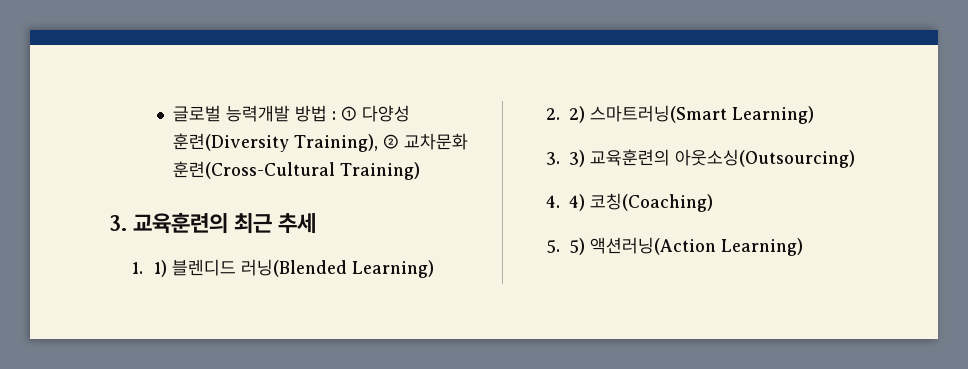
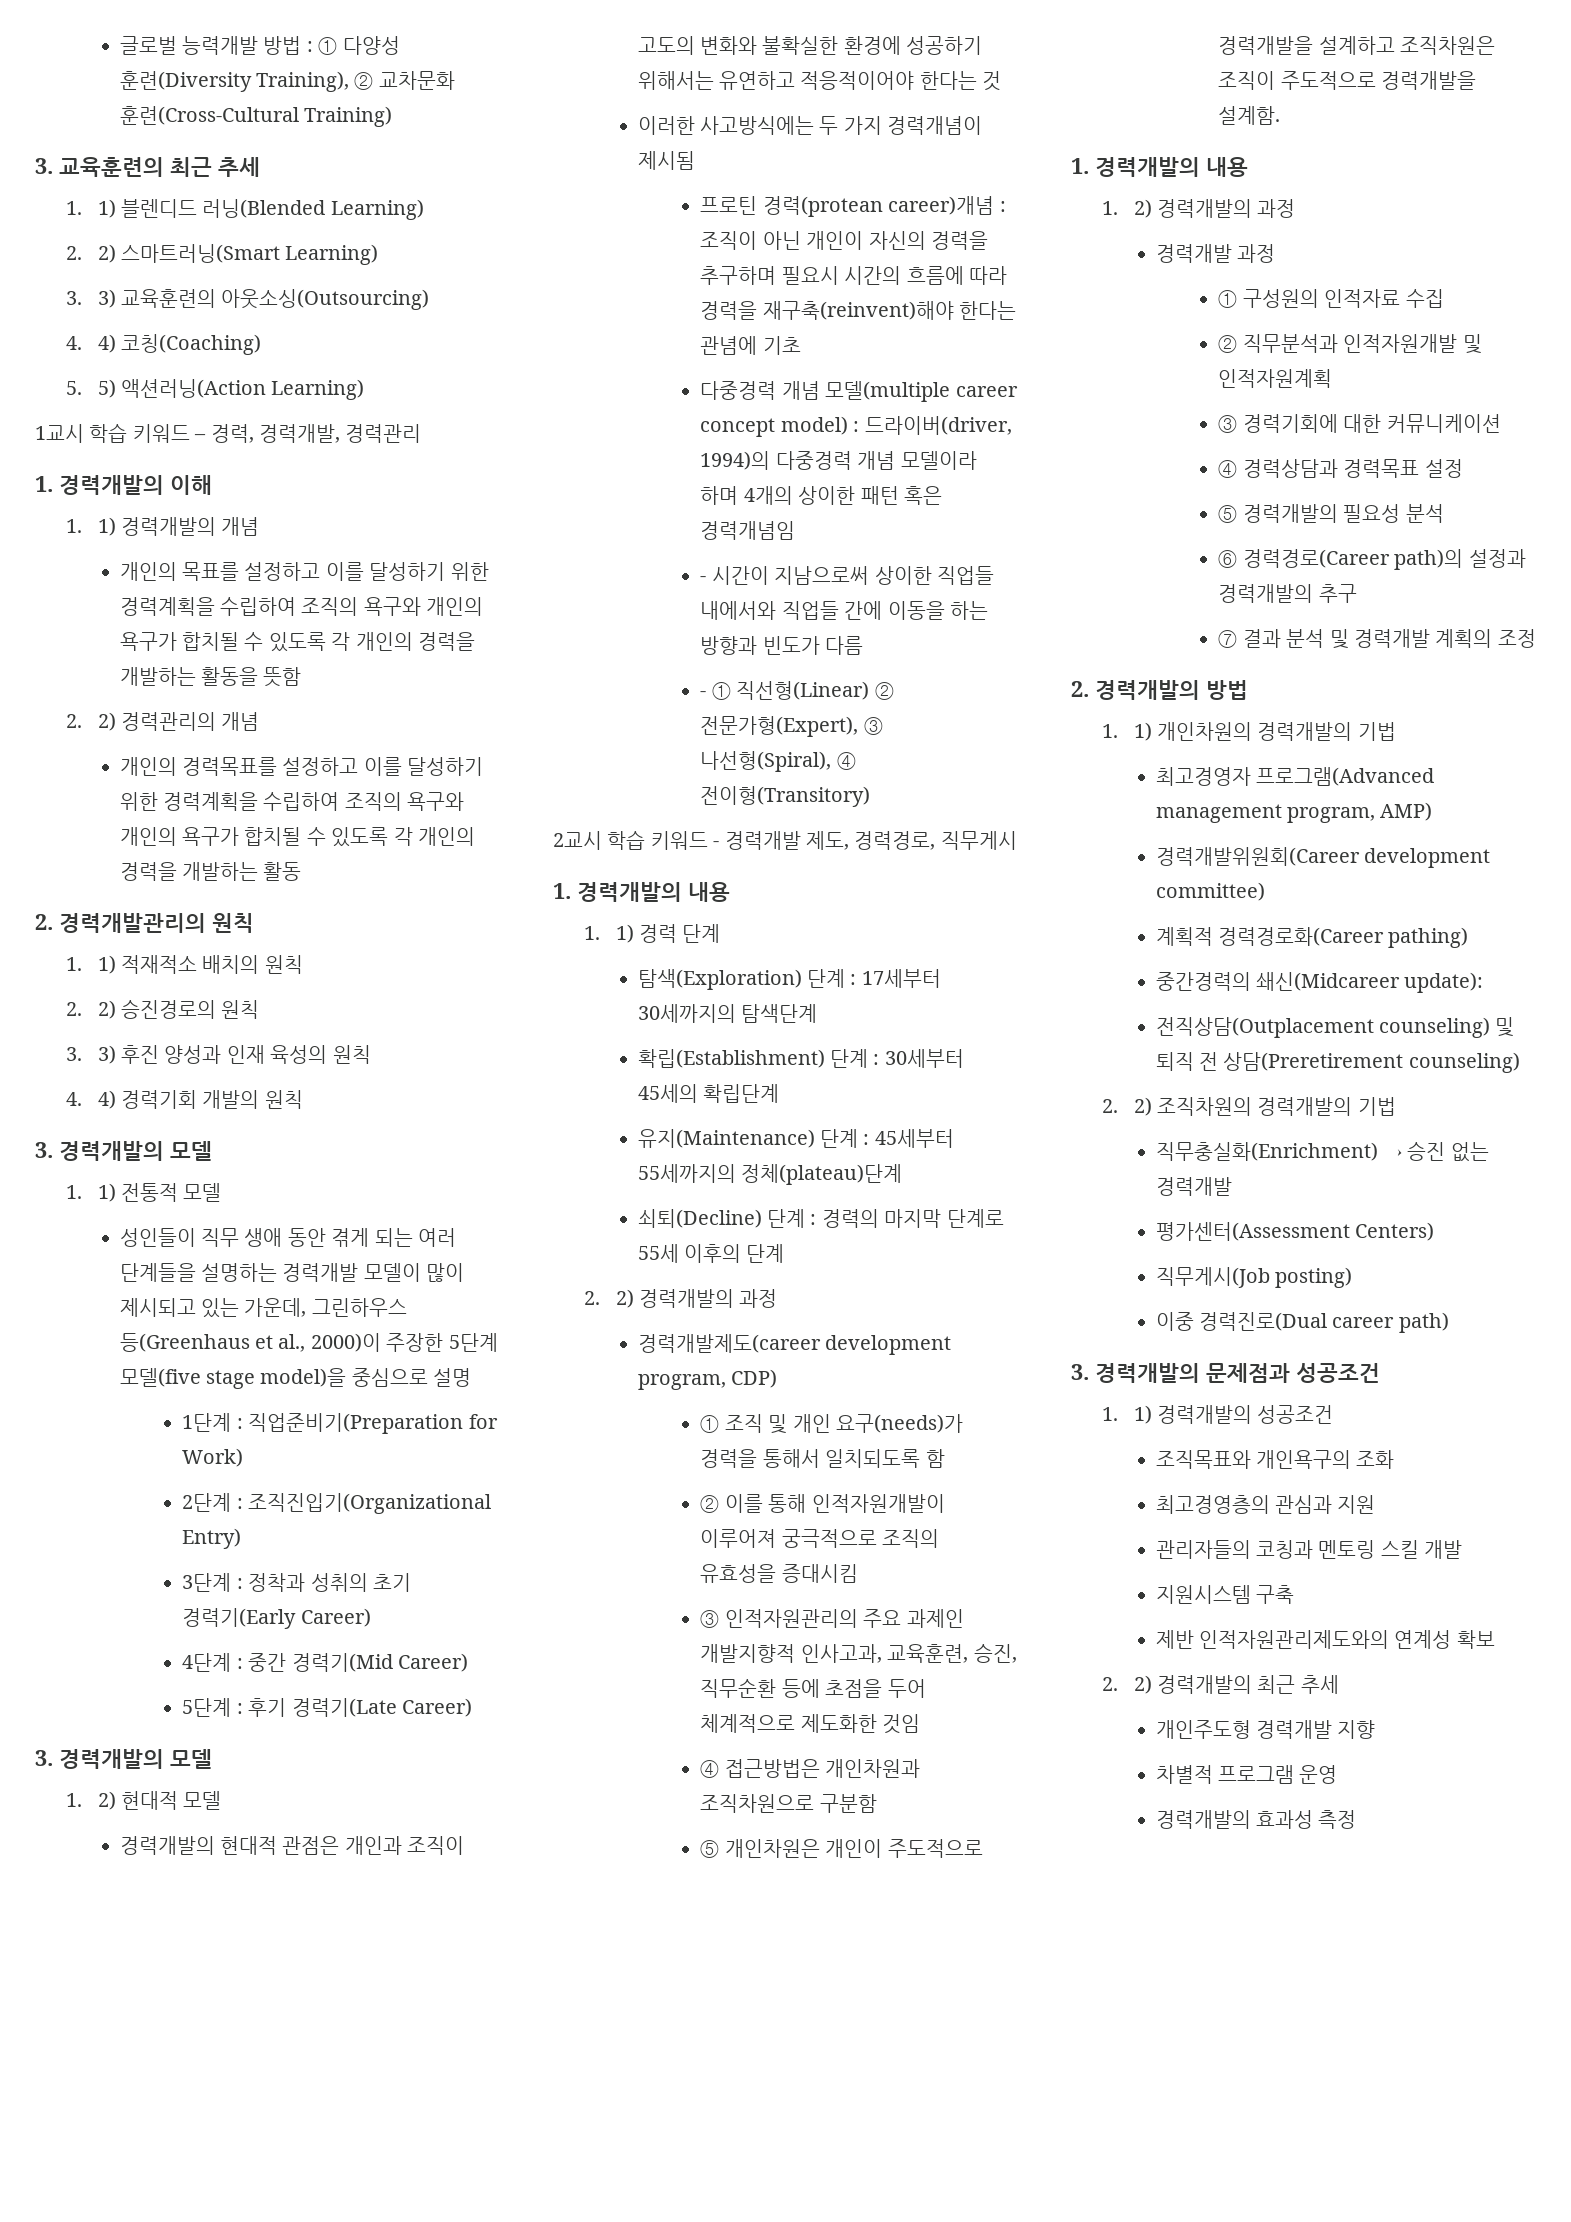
(803, 247) none -> [35,423,422,443] [35,475,212,495] [66,517,260,536] [119,562,489,581] [119,597,484,616] [119,632,476,652] [119,667,302,687] [66,712,260,731] [119,757,484,776] [119,792,465,811] [119,827,476,847] [119,862,302,881] [35,913,254,933] [66,955,303,974] [66,999,260,1019] [66,1045,371,1064] [66,1090,303,1109] [35,1141,212,1161] [66,1183,222,1202] [119,1228,457,1247] [119,1263,465,1282] [119,1298,407,1318] [119,1333,498,1352] [119,1368,472,1389] [182,1413,498,1434] [182,1448,244,1467] [182,1493,492,1514] [182,1528,242,1549] [182,1573,411,1592] [182,1608,371,1629] [182,1653,468,1672] [182,1698,472,1717] [35,1749,212,1769] [66,1791,222,1810] [119,1836,465,1855] [637,36,983,55] [637,71,1002,91] [637,116,983,135] [637,151,695,170] [700,196,1006,217] [700,231,988,250] [700,266,1007,285] [700,301,1017,320] [700,336,801,355] [700,381,1018,402] [700,416,1012,437] [700,451,977,470] [700,486,942,505] [700,521,796,540] [700,566,994,585] [700,601,988,620] [700,636,864,655] [700,681,894,700] [700,716,883,737] [700,751,856,772] [700,786,871,807] [553,830,1017,850] [553,882,730,902] [584,924,721,943] [637,969,941,990] [637,1004,818,1023] [637,1049,964,1068] [637,1084,780,1103] [637,1129,954,1148] [637,1164,903,1185] [637,1209,1004,1228] [637,1244,785,1263] [584,1289,778,1308] [637,1334,952,1355] [637,1369,778,1390] [700,1414,963,1434] [700,1449,945,1468] [700,1494,945,1513] [700,1529,940,1548] [700,1564,858,1583] [700,1609,964,1628] [700,1643,1017,1663] [700,1678,926,1698] [700,1714,921,1734] [700,1759,921,1778] [700,1794,877,1813] [700,1839,983,1858] [1218,36,1496,55] [1218,71,1477,90] [1218,106,1281,125] [1071,157,1248,177] [1102,199,1296,218] [1155,244,1276,263] [1218,289,1444,308] [1218,334,1482,354] [1218,369,1333,388] [1218,414,1501,433] [1218,459,1463,478] [1218,504,1444,523] [1218,549,1526,570] [1218,584,1357,603] [1218,629,1536,649] [1071,680,1248,700] [1102,722,1396,741] [1155,767,1435,786] [1155,802,1433,823] [1155,847,1491,868] [1155,882,1265,901] [1155,927,1469,948] [1155,972,1484,993] [1155,1017,1515,1038] [1155,1052,1520,1073] [1102,1097,1396,1116] [1155,1141,1489,1162] [1155,1177,1232,1196] [1155,1222,1435,1241] [1155,1267,1353,1288] [1155,1312,1449,1333] [1071,1363,1380,1383] [1102,1405,1334,1424] [1155,1450,1395,1469] [1155,1495,1376,1514] [1155,1540,1463,1559] [1155,1585,1295,1604] [1155,1630,1495,1649] [1102,1675,1339,1694] [1155,1720,1376,1739] [1155,1765,1338,1784] [1155,1810,1357,1829] // 1교시 학습 키워드 – 경력, 경력개발, 경력관리 // 1. 경력개발의 이해 // 1. 1) 경력개발의 개념 // 개인의 목표를 설정하고 이를 달성하기 위한 경력계획을 수립하여 조직의 욕구와 개인의 욕구가 합치될 수 있도록 각 개인의 경력을 개발하는 활동을 뜻함 // 2. 2) 경력관리의 개념 // 개인의 경력목표를 설정하고 이를 달성하기 위한 경력계획을 수립하여 조직의 욕구와 개인의 욕구가 합치될 수 있도록 각 개인의 경력을 개발하는 활동 // 2. 경력개발관리의 원칙 // 1. 1) 적재적소 배치의 원칙 // 2. 2) 승진경로의 원칙 // 3. 3) 후진 양성과 인재 육성의 원칙 // 4. 4) 경력기회 개발의 원칙 // 3. 경력개발의 모델 // 1. 1) 전통적 모델 // 성인들이 직무 생애 동안 겪게 되는 여러 단계들을 설명하는 경력개발 모델이 많이 제시되고 있는 가운데, 그린하우스 등(Greenhaus et al., 2000)이 주장한 5단계 모델(five stage model)을 중심으로 설명 // 1단계 : 직업준비기(Preparation for Work) // 2단계 : 조직진입기(Organizational Entry) // 3단계 : 정착과 성취의 초기 경력기(Early Career) // 4단계 : 중간 경력기(Mid Career) // 5단계 : 후기 경력기(Late Career) // 3. 경력개발의 모델 // 1. 2) 현대적 모델 // 경력개발의 현대적 관점은 개인과 조직이 고도의 변화와 불확실한 환경에 성공하기 위해서는 유연하고 적응적이어야 한다는 것 // 이러한 사고방식에는 두 가지 경력개념이 제시됨 // 프로틴 경력(protean career)개념 : 조직이 아닌 개인이 자신의 경력을 추구하며 필요시 시간의 흐름에 따라 경력을 재구축(reinvent)해야 한다는 관념에 기초 // 다중경력 개념 모델(multiple career concept model) : 드라이버(driver, 1994)의 다중경력 개념 모델이라 하며 4개의 상이한 패턴 혹은 경력개념임 // - 시간이 지남으로써 상이한 직업들 내에서와 직업들 간에 이동을 하는 방향과 빈도가 다름 // - ① 직선형(Linear) ② 전문가형(Expert), ③ 나선형(Spiral), ④ 전이형(Transitory) // 2교시 학습 키워드 - 경력개발 제도, 경력경로, 직무게시 // 1. 경력개발의 내용 // 1. 1) 경력 단계 // 탐색(Exploration) 단계 : 17세부터 30세까지의 탐색단계 // 확립(Establishment) 단계 : 30세부터 45세의 확립단계 // 유지(Maintenance) 단계 : 45세부터 55세까지의 정체(plateau)단계 // 쇠퇴(Decline) 단계 : 경력의 마지막 단계로 55세 이후의 단계 // 2. 2) 경력개발의 과정 // 경력개발제도(career development program, CDP) // ① 조직 및 개인 요구(needs)가 경력을 통해서 일치되도록 함 // ② 이를 통해 인적자원개발이 이루어져 궁극적으로 조직의 유효성을 증대시킴 // ③ 인적자원관리의 주요 과제인 개발지향적 인사고과, 교육훈련, 승진, 직무순환 등에 초점을 두어 체계적으로 제도화한 것임 // ④ 접근방법은 개인차원과 조직차원으로 구분함 // ⑤ 개인차원은 개인이 주도적으로 경력개발을 설계하고 조직차원은 조직이 주도적으로 경력개발을 설계함. // 1. 경력개발의 내용 // 1. 2) 경력개발의 과정 // 경력개발 과정 // ① 구성원의 인적자료 수집 // ② 직무분석과 인적자원개발 및 인적자원계획 // ③ 경력기회에 대한 커뮤니케이션 // ④ 경력상담과 경력목표 설정 // ⑤ 경력개발의 필요성 분석 // ⑥ 경력경로(Career path)의 설정과 경력개발의 추구 // ⑦ 결과 분석 및 경력개발 계획의 조정 // 2. 경력개발의 방법 // 1. 1) 개인차원의 경력개발의 기법 // 최고경영자 프로그램(Advanced management program, AMP) // 경력개발위원회(Career development committee) // 계획적 경력경로화(Career pathing) // 중간경력의 쇄신(Midcareer update): // 전직상담(Outplacement counseling) 및 퇴직 전 상담(Preretirement counseling) // 2. 2) 조직차원의 경력개발의 기법 // 직무충실화(Enrichment) → 승진 없는 경력개발 // 평가센터(Assessment Centers) // 직무게시(Job posting) // 이중 경력진로(Dual career path) // 3. 경력개발의 문제점과 성공조건 // 1. 1) 경력개발의 성공조건 // 조직목표와 개인욕구의 조화 // 최고경영층의 관심과 지원 // 관리자들의 코칭과 멘토링 스킬 개발 // 지원시스템 구축 // 제반 인적자원관리제도와의 연계성 확보 // 2. 2) 경력개발의 최근 추세 // 개인주도형 경력개발 지향 // 차별적 프로그램 운영 // 경력개발의 효과성 측정

